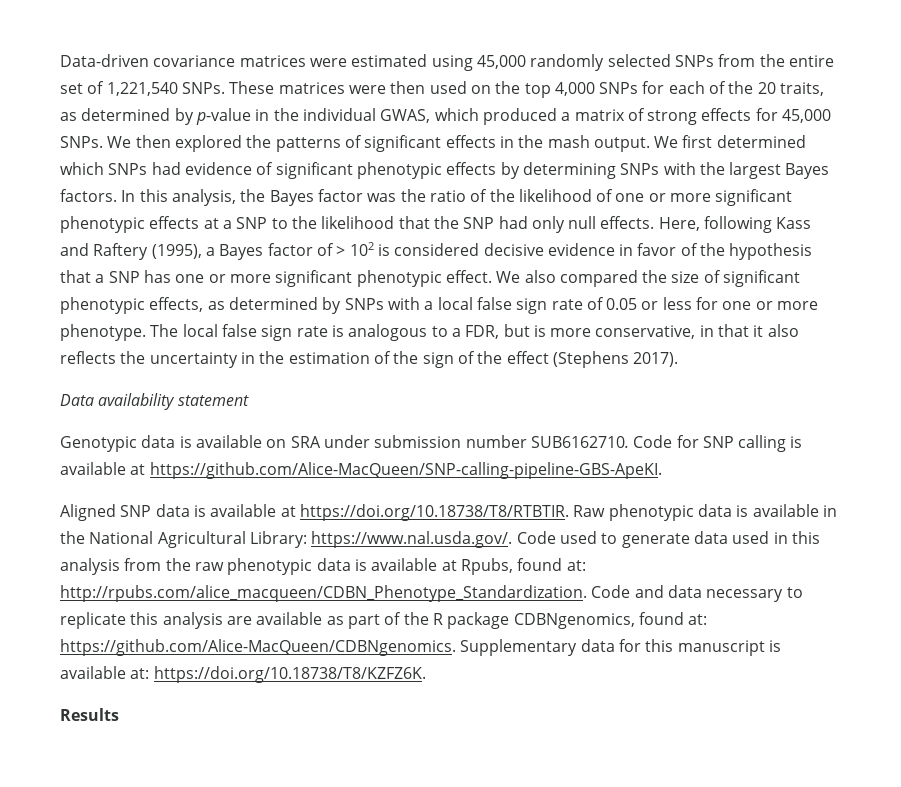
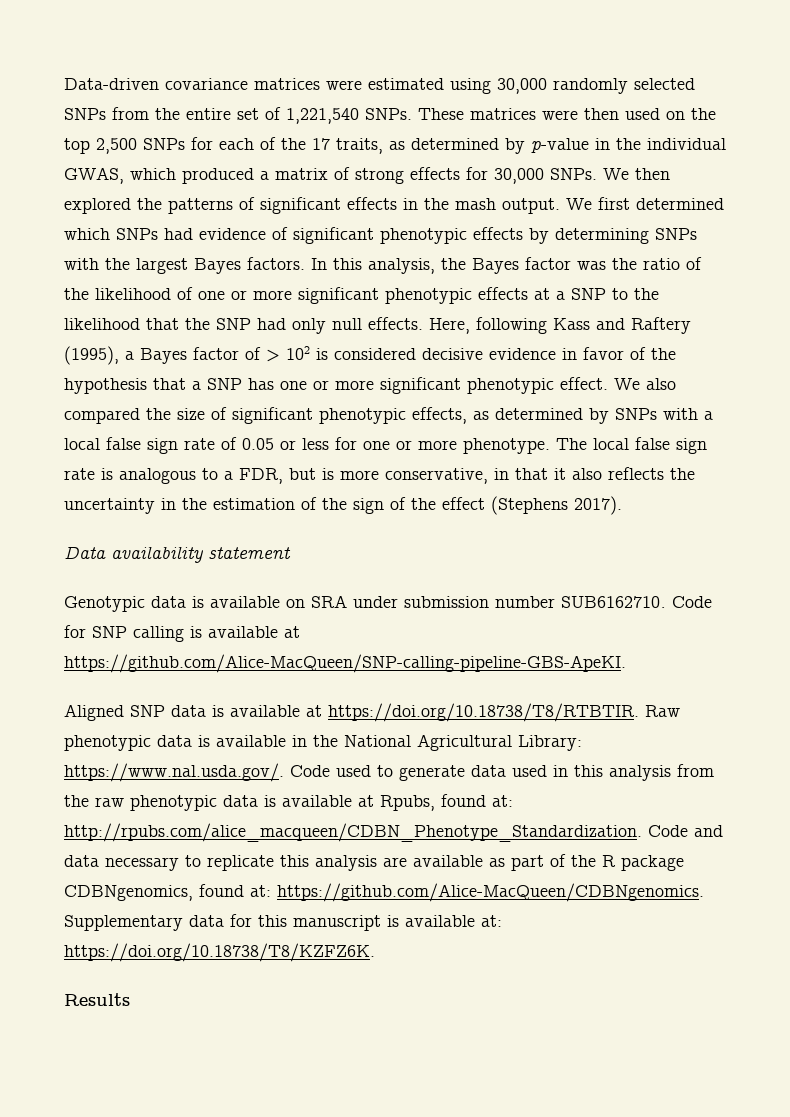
[476,55,526,69] 45,000 -> [497,78,547,94] 30,000
[554,82,595,96] 4,000 -> [96,138,137,154] 2,500
[757,82,776,94] 20 -> [312,138,330,150] 17
[782,109,832,123] 45,000 -> [494,168,544,184] 30,000

